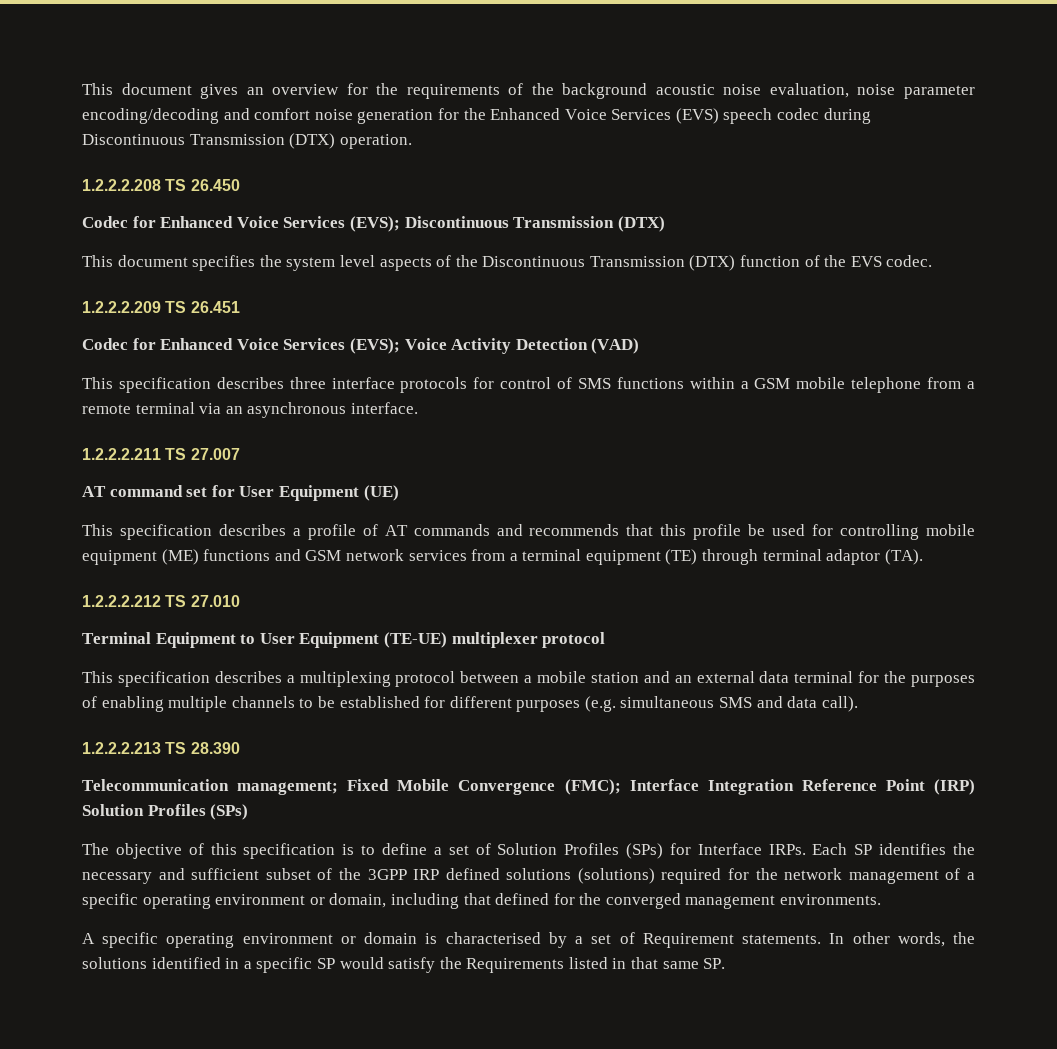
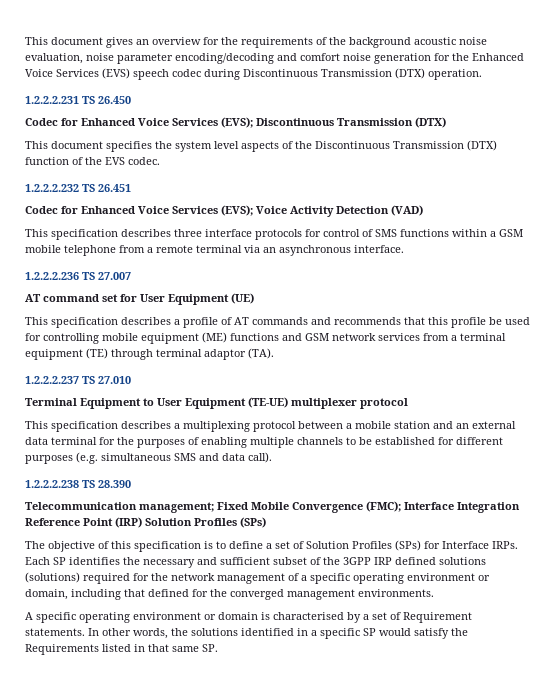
[82,179,161,191] 1.2.2.2.208 -> [25,96,79,104] 1.2.2.2.231
[82,301,161,313] 1.2.2.2.209 -> [25,184,79,192] 1.2.2.2.232
[82,448,161,460] 1.2.2.2.211 -> [25,272,79,280] 1.2.2.2.236
[82,595,161,607] 1.2.2.2.212 -> [25,376,79,384] 1.2.2.2.237
[82,742,161,754] 1.2.2.2.213 -> [25,480,79,488] 1.2.2.2.238

